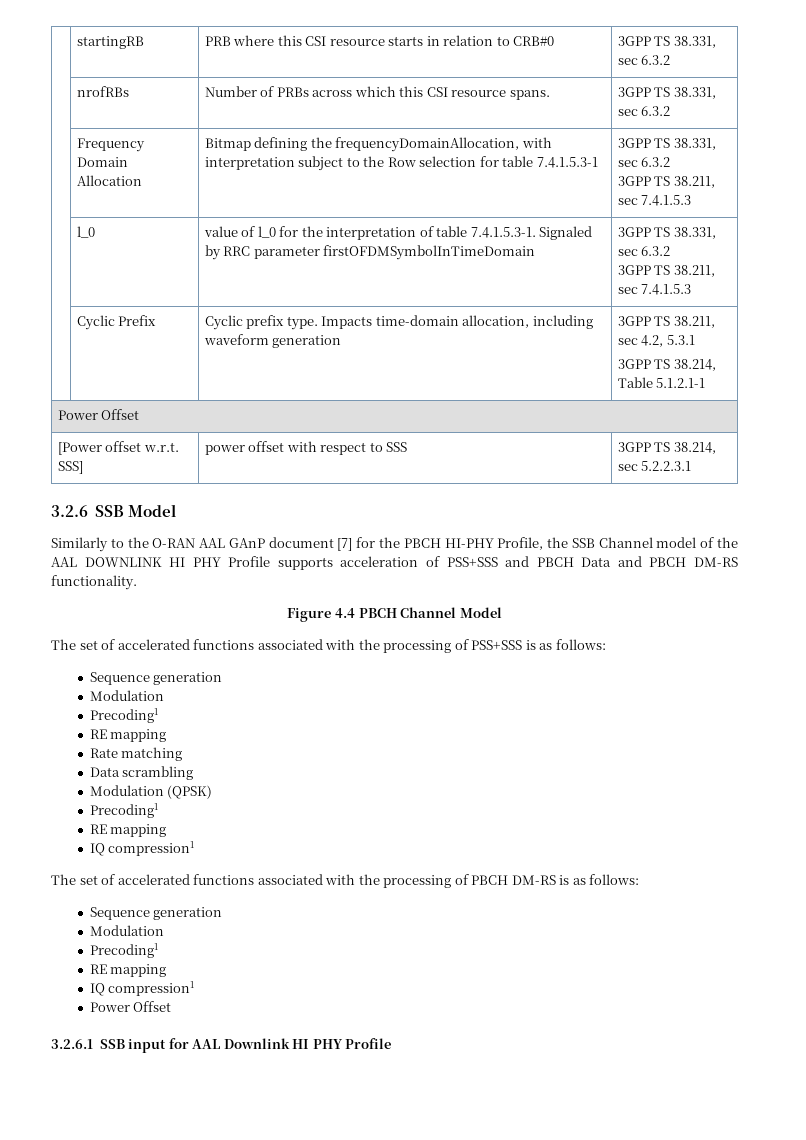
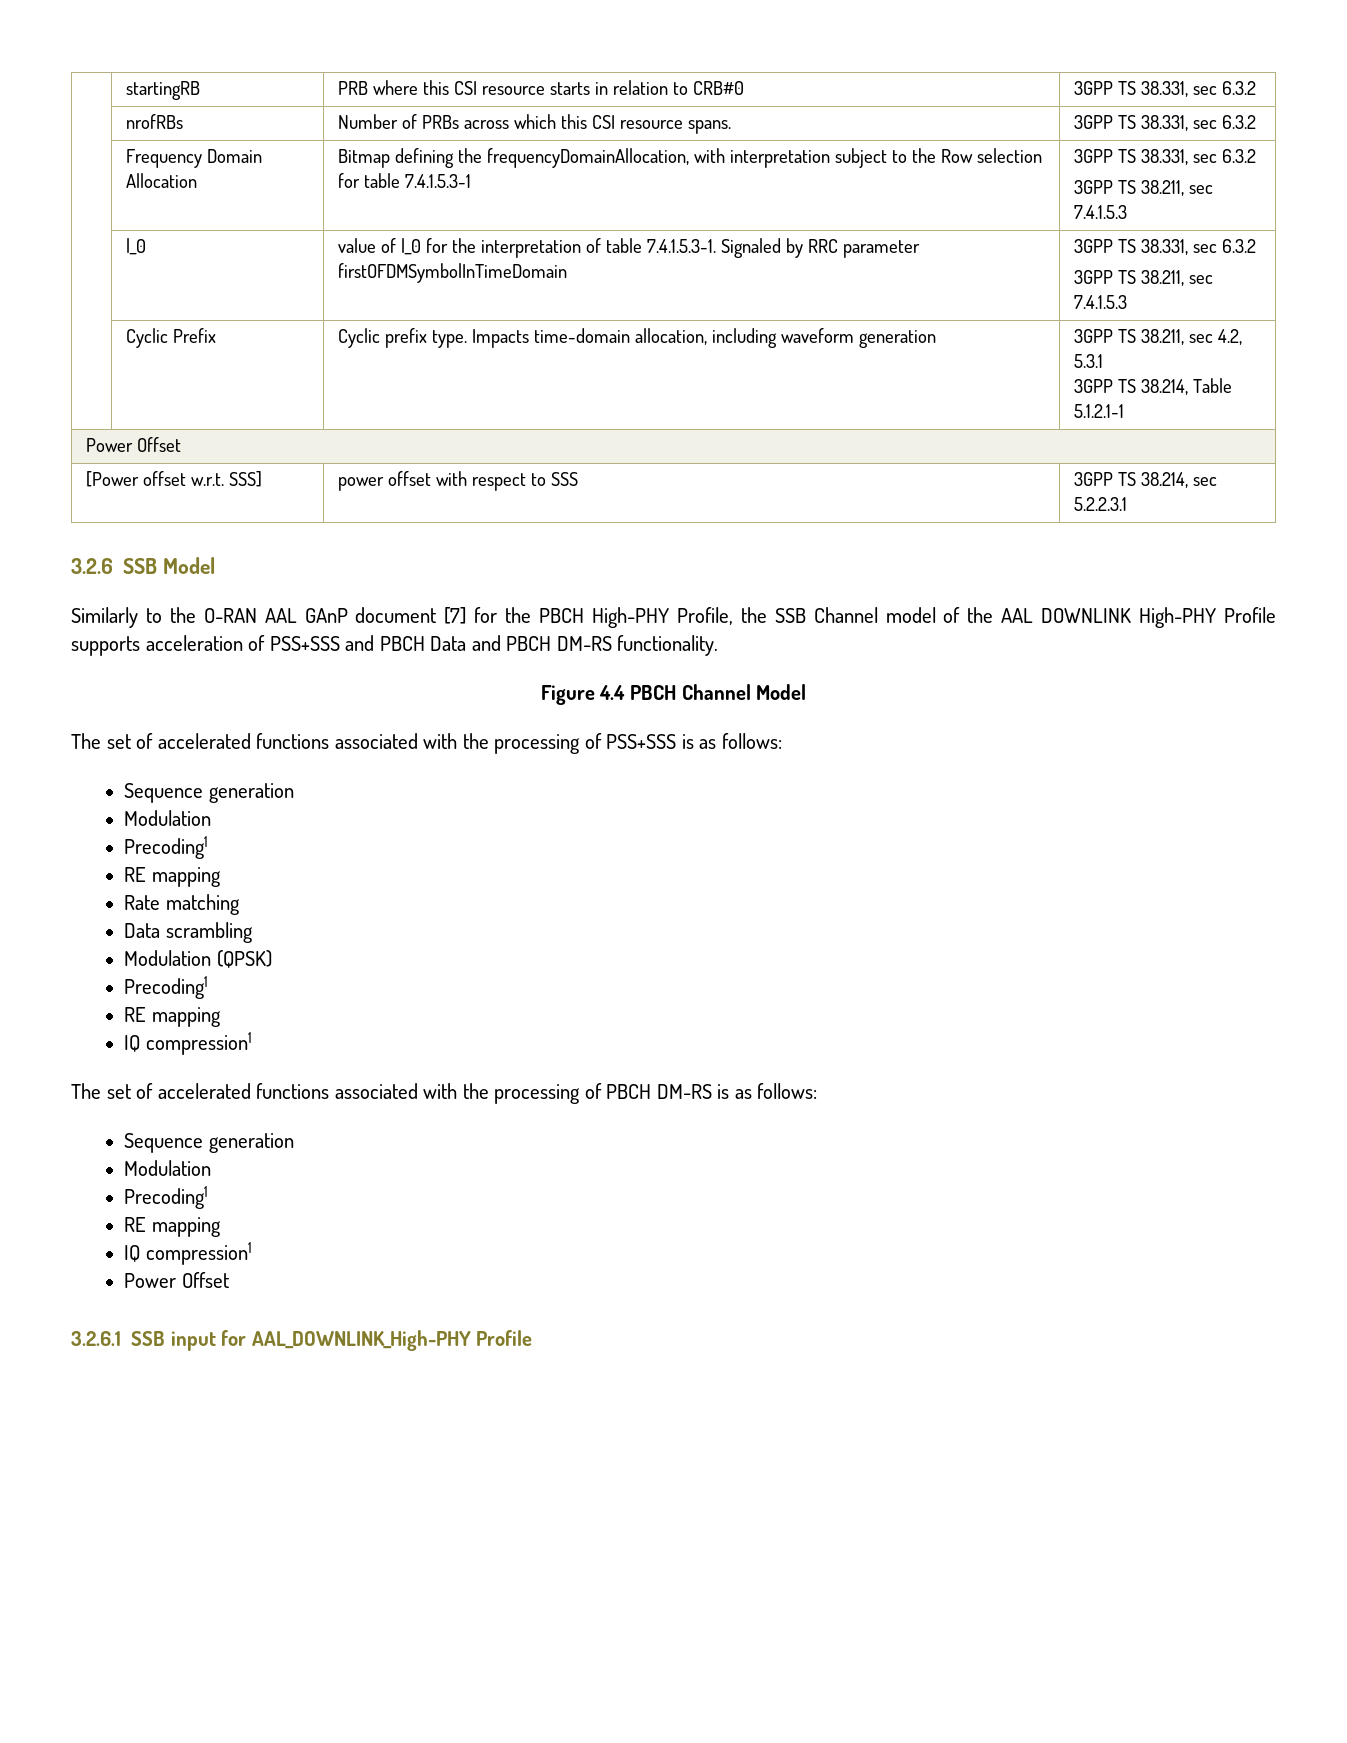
[444,538,494,548] HI-PHY -> [592,607,670,628] High-PHY
[169,557,221,567] HI PHY -> [1139,607,1217,628] High-PHY
[192,1038,343,1049] AAL Downlink HI PHY -> [251,1330,471,1351] AAL_DOWNLINK_High-PHY

